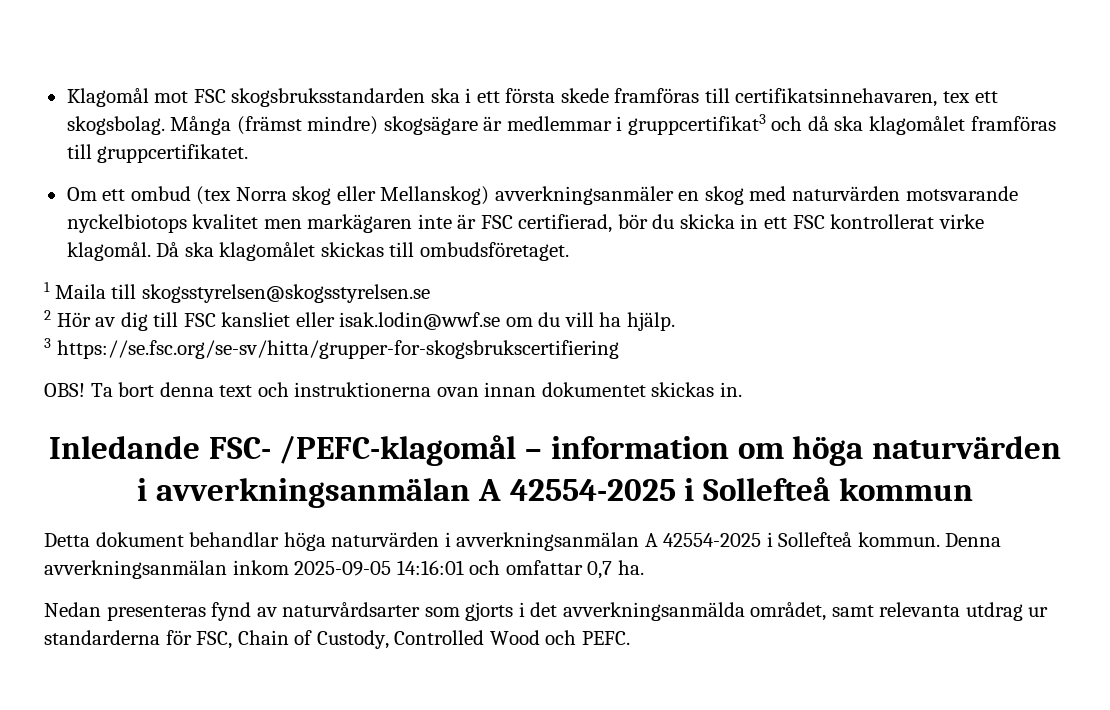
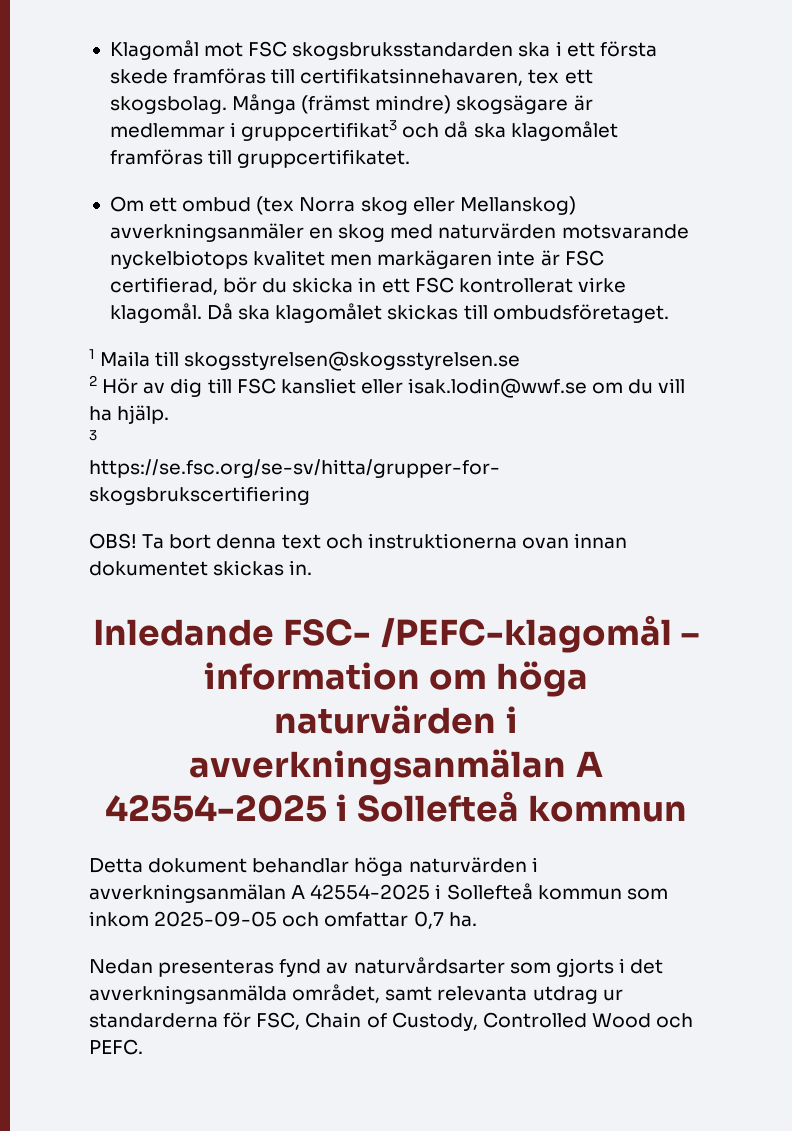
[857,532,1002,547] [44,560,227,579] kommun. Denna avverkningsanmälan -> [537,885,668,900] kommun som
[396,560,464,575] 14:16:01 -> (278, 919) none

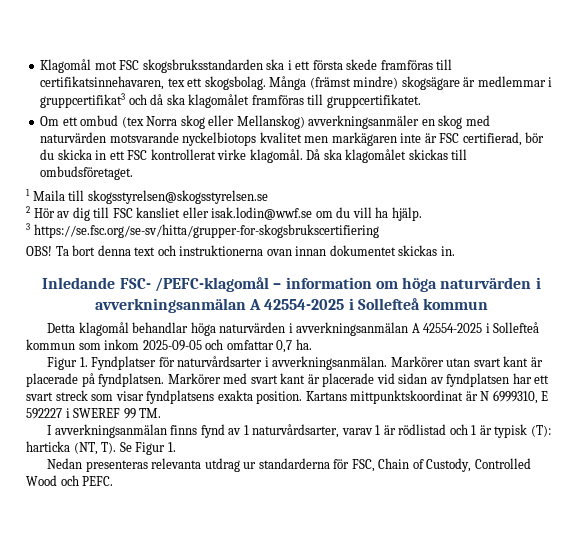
[148,858,248,873] dokument -> [78,322,129,336] klagomål
[89,957,664,977] [89,984,433,1004] Nedan presenteras fynd av naturvårdsarter som gjorts i det avverkningsanmälda området, samt -> [47,356,543,370] [26,373,550,387] [26,390,549,404] [26,408,162,419] [47,424,551,438] [26,441,176,455] [47,458,148,472] Figur 1. Fyndplatser för naturvårdsarter i avverkningsanmälan. Markörer utan svart kant är placerade på fyndplatsen. Markörer med svart kant är placerade vid sidan av fyndplatsen har ett svart streck som visar fyndplatsens exakta position. Kartans mittpunktskoordinat är N 6999310, E 592227 i SWEREF 99 TM. // I avverkningsanmälan finns fynd av 1 naturvårdsarter, varav 1 är rödlistad och 1 är typisk (T): harticka (NT, T). Se Figur 1. // Nedan presenteras

